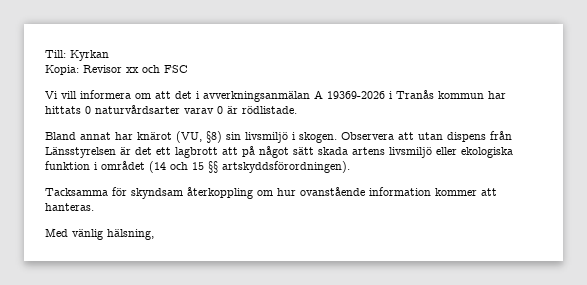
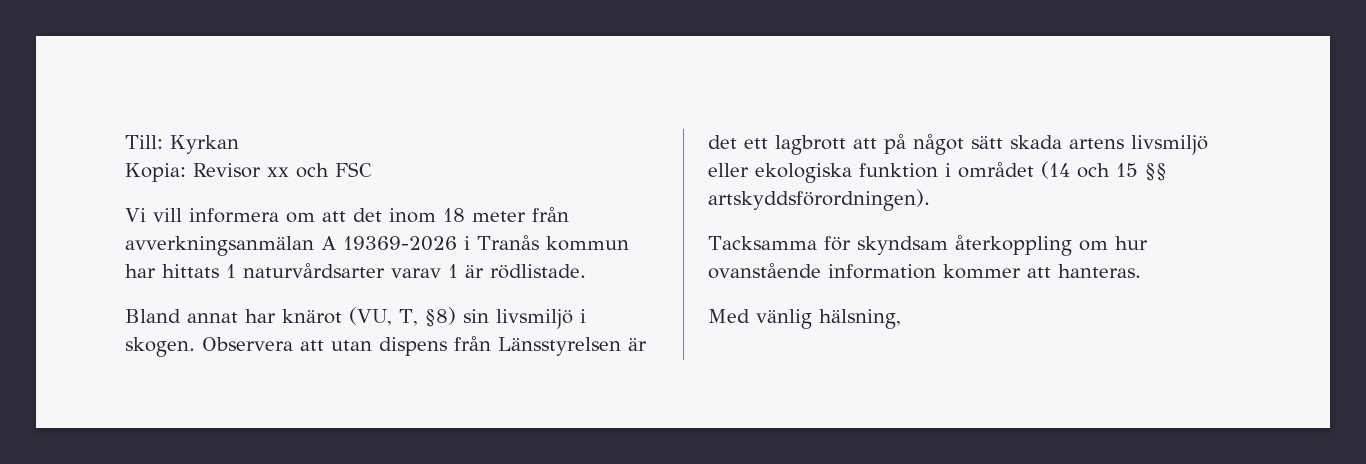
[196,91,200,99] i -> [388,207,569,223] inom 18 meter från
[85,106,91,114] 0 -> [226,264,236,278] 1
[217,106,223,114] 0 -> [448,264,458,278] 1
(202, 137) none -> [399,309,418,326] T,

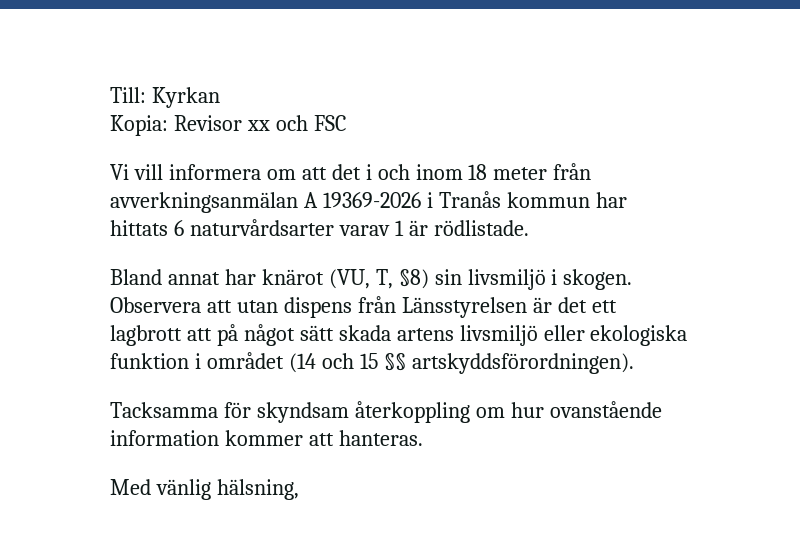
(382, 215) none -> [365,164,410,180] i och
[226,264,236,278] 1 -> [173,220,184,236] 6

